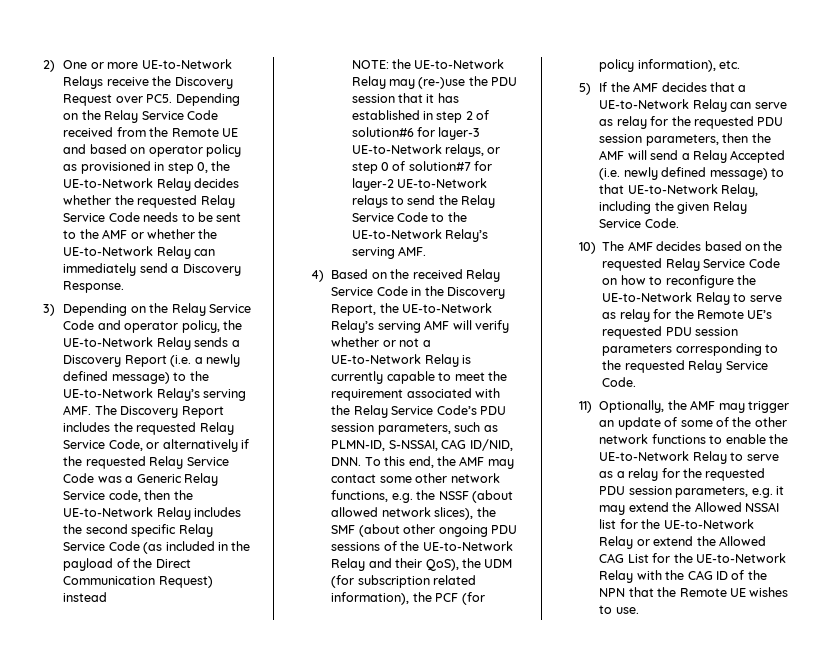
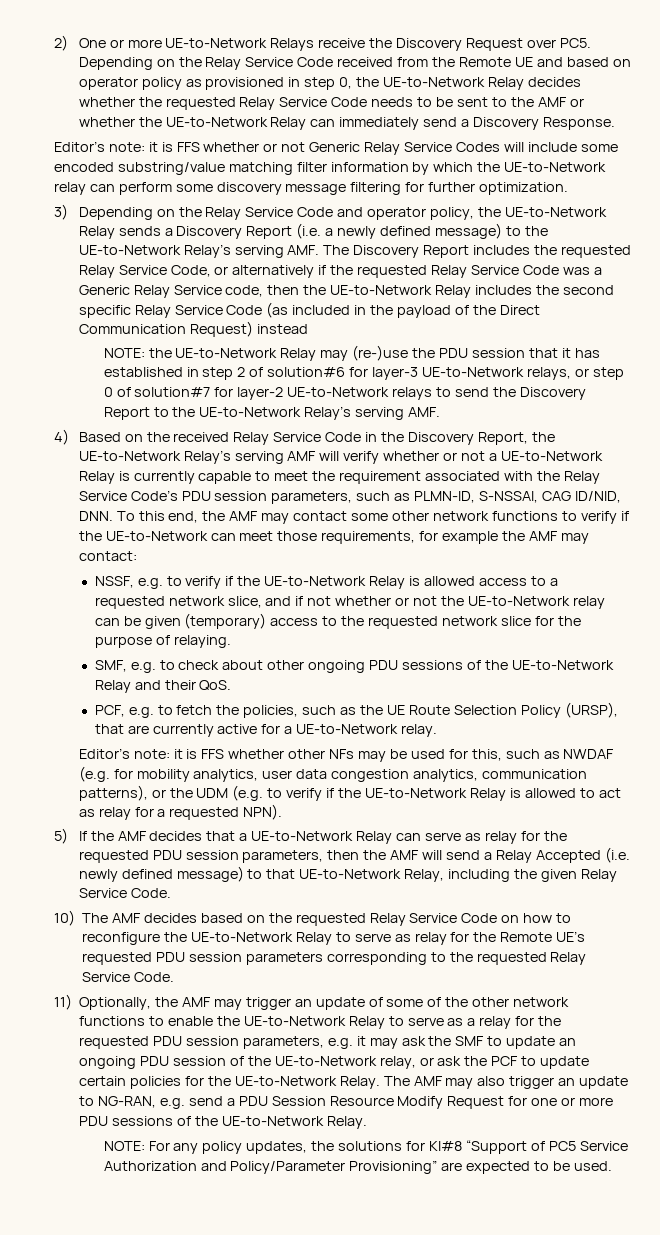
(125, 287) none -> [53,141,618,155] [53,162,607,175] [53,182,569,195] // Editor’s note: it is FFS whether or not Generic Relay Service Codes will include some encoded substring/value matching filter information by which the UE-to-Network relay can perform some discovery message filtering for further optimization.
[461,195,496,208] [351,212,429,222] Relay Service Code -> [519,387,586,400] [103,407,150,420] Discovery Report
[331,490,513,503] [331,507,496,520] [331,524,400,537] functions, e.g. the NSSF (about allowed network slices), the SMF (about -> [491,511,629,524] [78,531,589,544] [78,551,137,561] [94,576,558,589] [94,596,605,609] [94,613,581,629] [94,635,231,648] [94,660,264,673] functions to verify if the UE-to-Network can meet those requirements, for example the AMF may contact: // NSSF, e.g. to verify if the UE-to-Network Relay is allowed access to a requested network slice, and if not whether or not the UE-to-Network relay can be given (temporary) access to the requested network slice for the purpose of relaying. // SMF, e.g. to check about
[425,558,513,571] [331,575,477,588] [331,592,485,605] [599,59,741,72] QoS), the UDM (for subscription related information), the PCF (for policy information), etc. -> [199,680,232,690] [94,702,618,718] [94,724,438,737] [78,748,615,762] [78,766,588,782] [78,785,621,801] [78,804,283,820] QoS. // PCF, e.g. to fetch the policies, such as the UE Route Selection Policy (URSP), that are currently active for a UE-to-Network relay. // Editor’s note: it is FFS whether other NFs may be used for this, such as NWDAF (e.g. for mobility analytics, user data congestion analytics, communication patterns), or the UDM (e.g. to verify if the UE-to-Network Relay is allowed to act as relay for a requested NPN).
[628,502,779,512] [599,519,754,529] [599,536,766,549] [599,553,786,563] [599,570,767,583] [599,587,789,597] [599,605,639,614] extend the Allowed NSSAI list for the UE-to-Network Relay or extend the Allowed CAG List for the UE-to-Network Relay with the CAG ID of the NPN that the Remote UE wishes to use. -> [401,1036,577,1049] [79,1056,590,1069] [79,1076,629,1089] [79,1096,614,1109] [79,1116,367,1129] [103,1140,628,1154] [103,1160,612,1174] ask the SMF to update an ongoing PDU session of the UE-to-Network relay, or ask the PCF to update certain policies for the UE-to-Network Relay. The AMF may also trigger an update to NG-RAN, e.g. send a PDU Session Resource Modify Request for one or more PDU sessions of the UE-to-Network Relay. // NOTE: For any policy updates, the solutions for KI#8 “Support of PC5 Service Authorization and Policy/Parameter Provisioning” are expected to be used.

